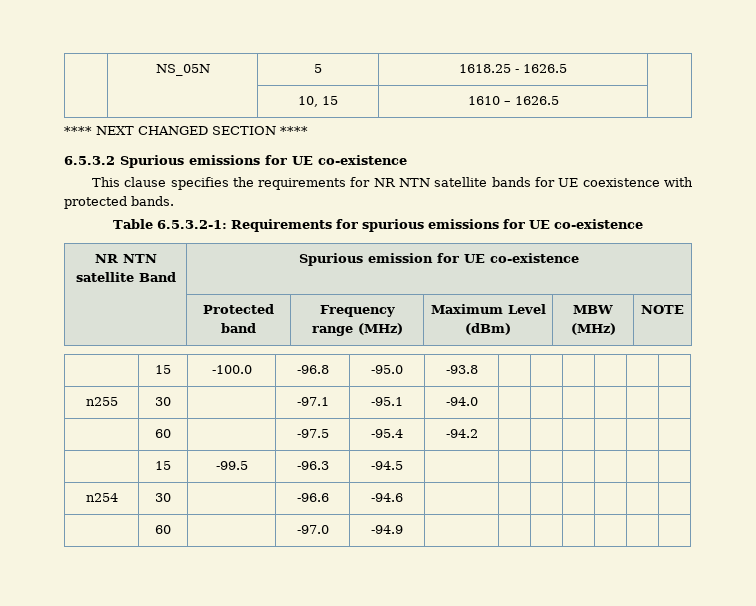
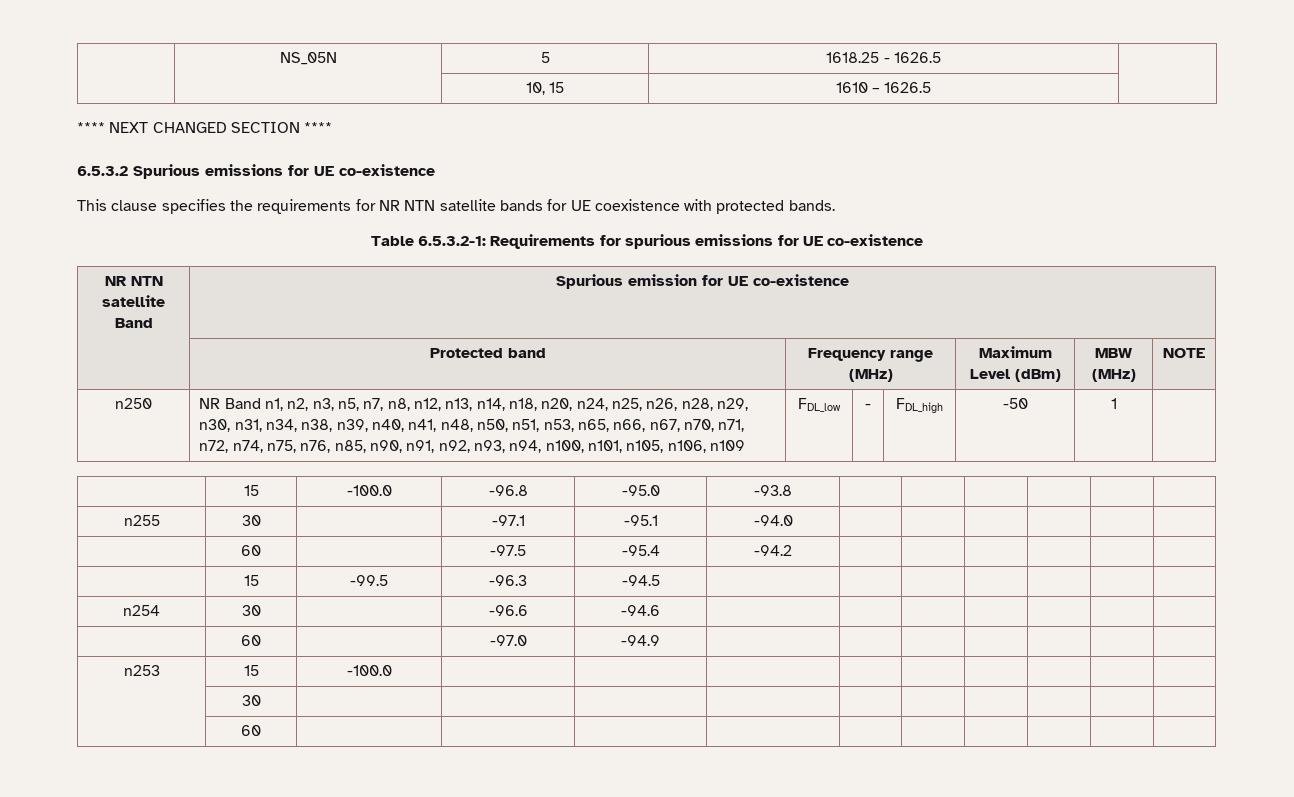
(684, 309) none -> [115,398,152,409] [199,398,748,411] [199,419,745,432] [199,440,745,453] [798,398,841,412] [865,404,871,409] [896,398,943,413] [1002,398,1028,409] [1110,398,1117,409] // n250 | NR Band n1, n2, n3, n5, n7, n8, n12, n13, n14, n18, n20, n24, n25, n26, n28, n29, n30, n31, n34, n38, n39, n40, n41, n48, n50, n51, n53, n65, n66, n67, n70, n71, n72, n74, n75, n76, n85, n90, n91, n92, n93, n94, n100, n101, n105, n106, n109 | FDL_low | - | FDL_high | -50 | 1 |
(403, 529) none -> [123,665,160,676] [243,665,259,676] [346,665,392,676] [241,695,261,706] [241,725,261,736] // n253 | 15 | -100.0 | | | | | | | | | // | 30 | | | | | | | | | | // | 60 | | | | | | | | | |

